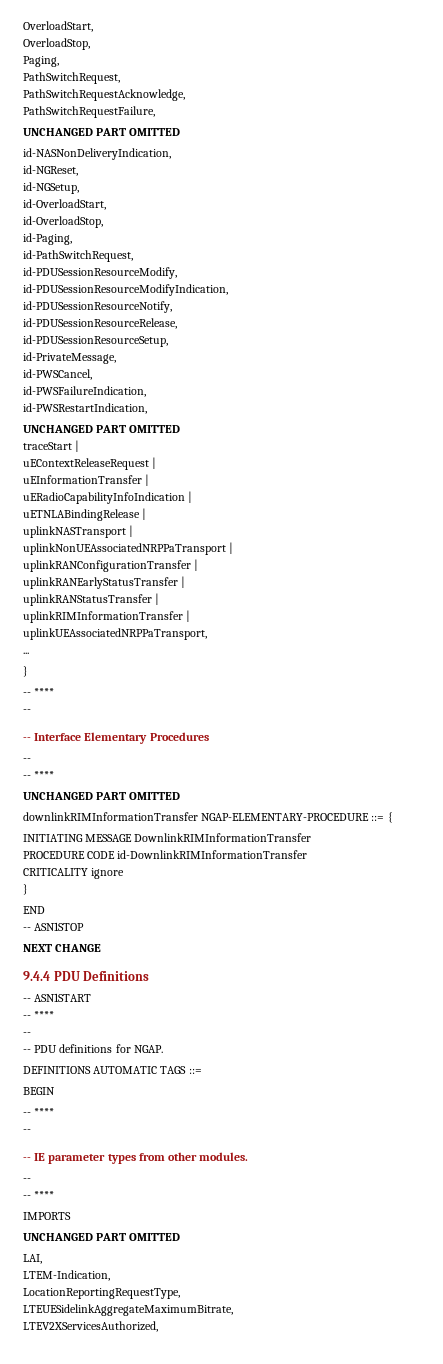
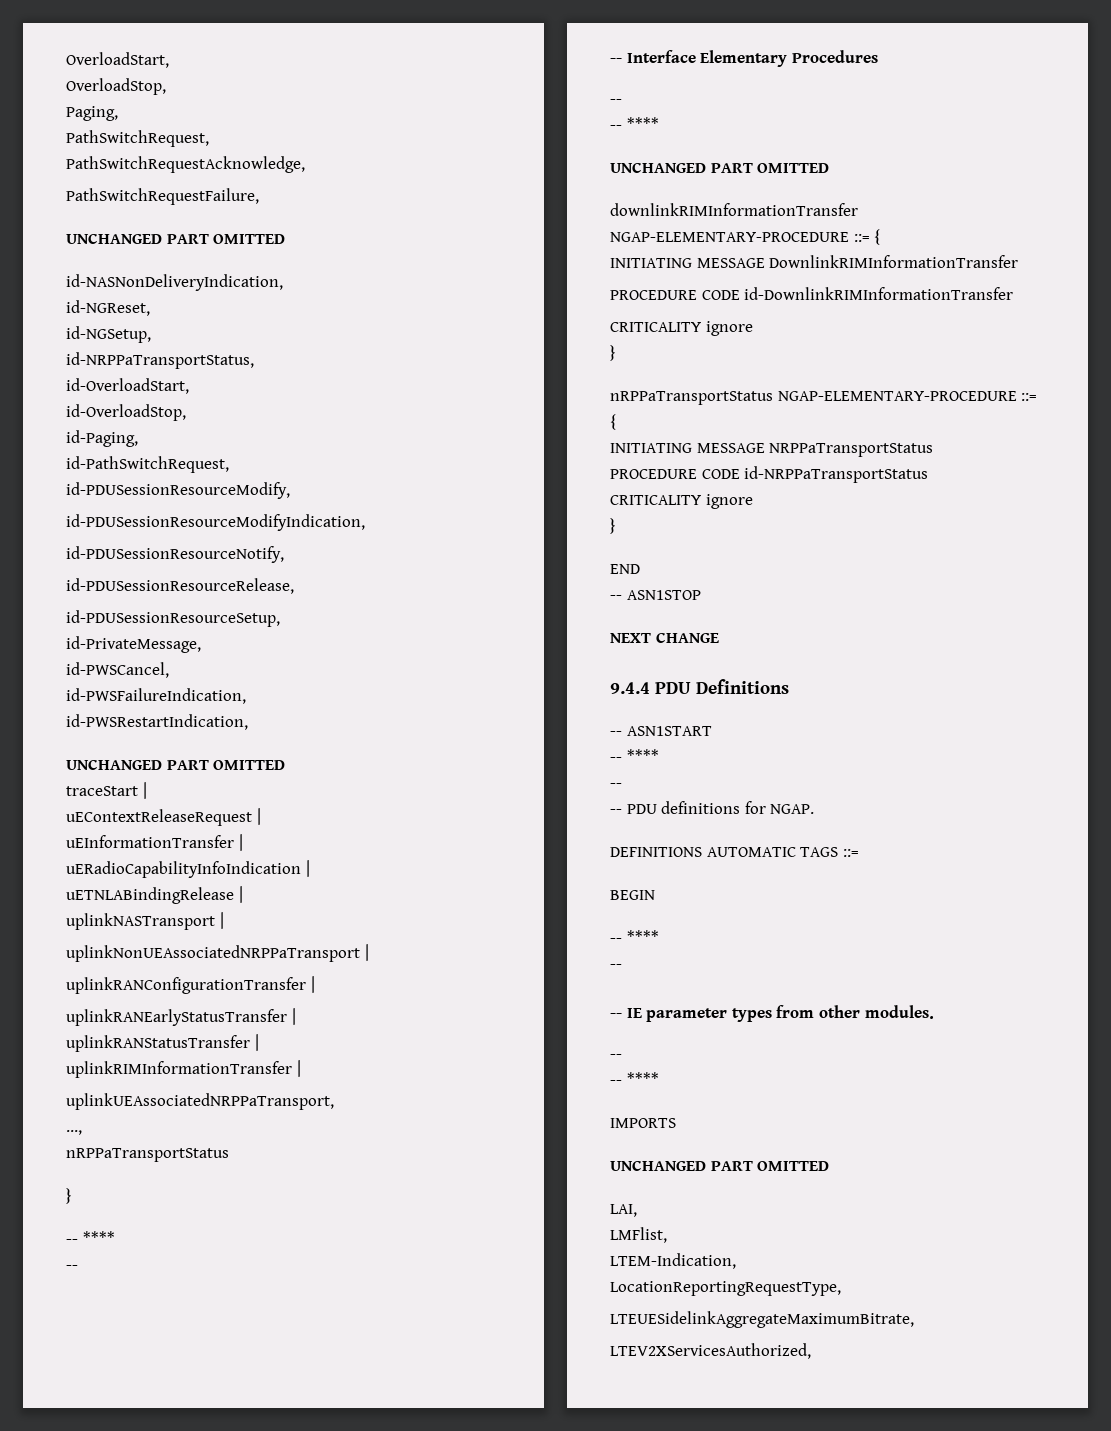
(79, 188) none -> [66,352,254,369] // id-NRPPaTransportStatus,
[23,652,29,654] ... -> [66,1130,82,1135] [66,1148,229,1162] ..., // nRPPaTransportStatus
(28, 889) none -> [610,391,1038,405] [610,414,616,430] [610,443,934,457] [610,466,929,483] [610,494,753,509] [610,518,616,534] // nRPPaTransportStatus NGAP-ELEMENTARY-PROCEDURE ::= { // INITIATING MESSAGE NRPPaTransportStatus // PROCEDURE CODE id-NRPPaTransportStatus // CRITICALITY ignore // }
(42, 1259) none -> [610,1227,667,1243] // LMFlist,

